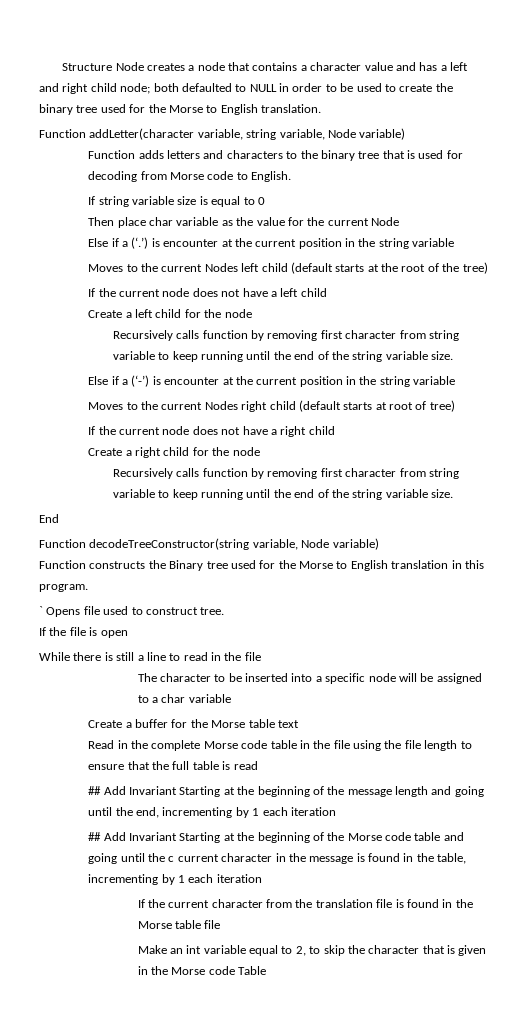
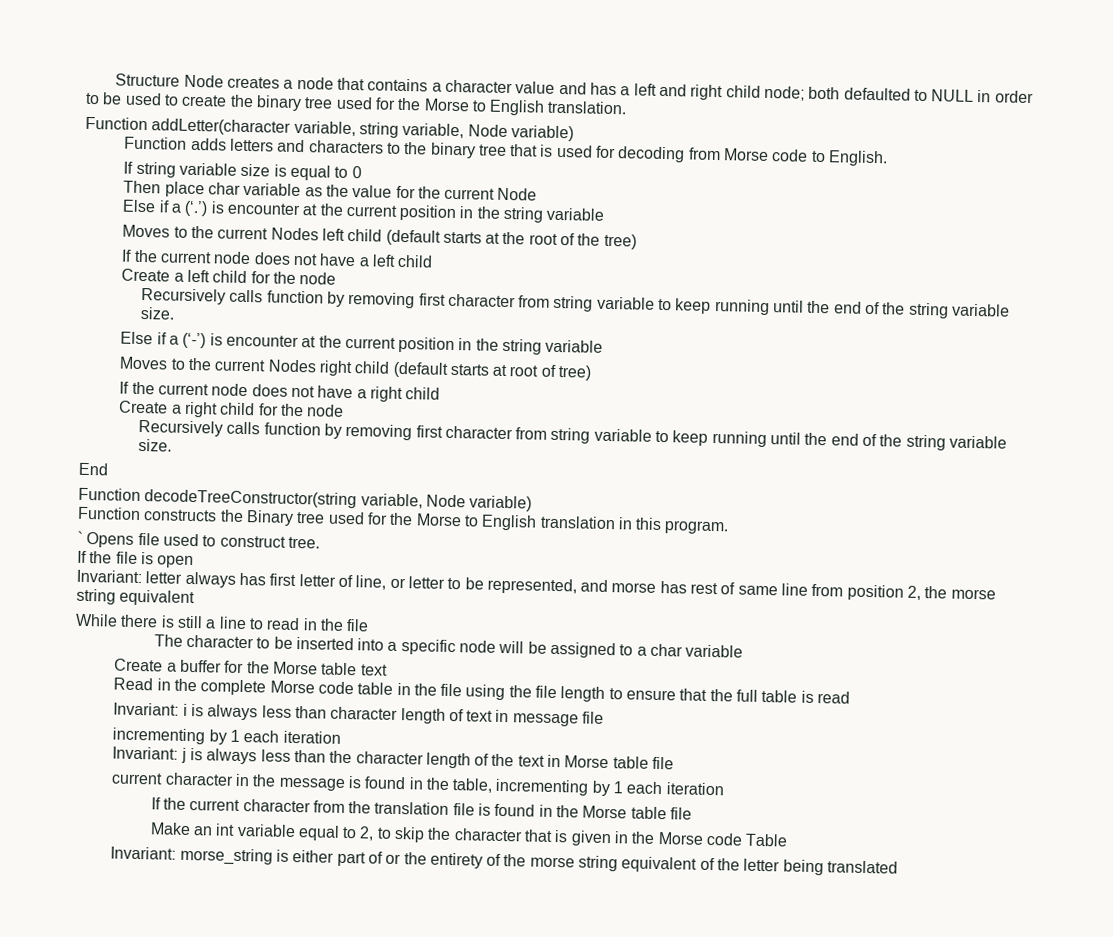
(128, 634) none -> [76,569,996,601] [76,588,196,607] // Invariant: letter always has first letter of line, or letter to be represented, and morse has rest of same line from position 2, the morse string equivalent
[88,786,484,797] [88,807,336,818] [88,832,464,843] [88,853,175,864] ## Add Invariant Starting at the beginning of the message length and going until the end, incrementing by 1 each iteration // ## Add Invariant Starting at the beginning of the Morse code table and going until the c -> [113,702,605,727] [112,727,341,745] [112,746,675,770] Invariant: i is always less than character length of text in message file // incrementing by 1 each iteration // Invariant: j is always less than the character length of the text in Morse table file //
(267, 970) none -> [110,846,899,876] // Invariant: morse_string is either part of or the entirety of the morse string equivalent of the letter being translated

